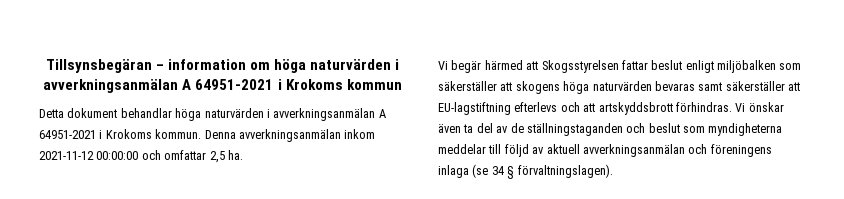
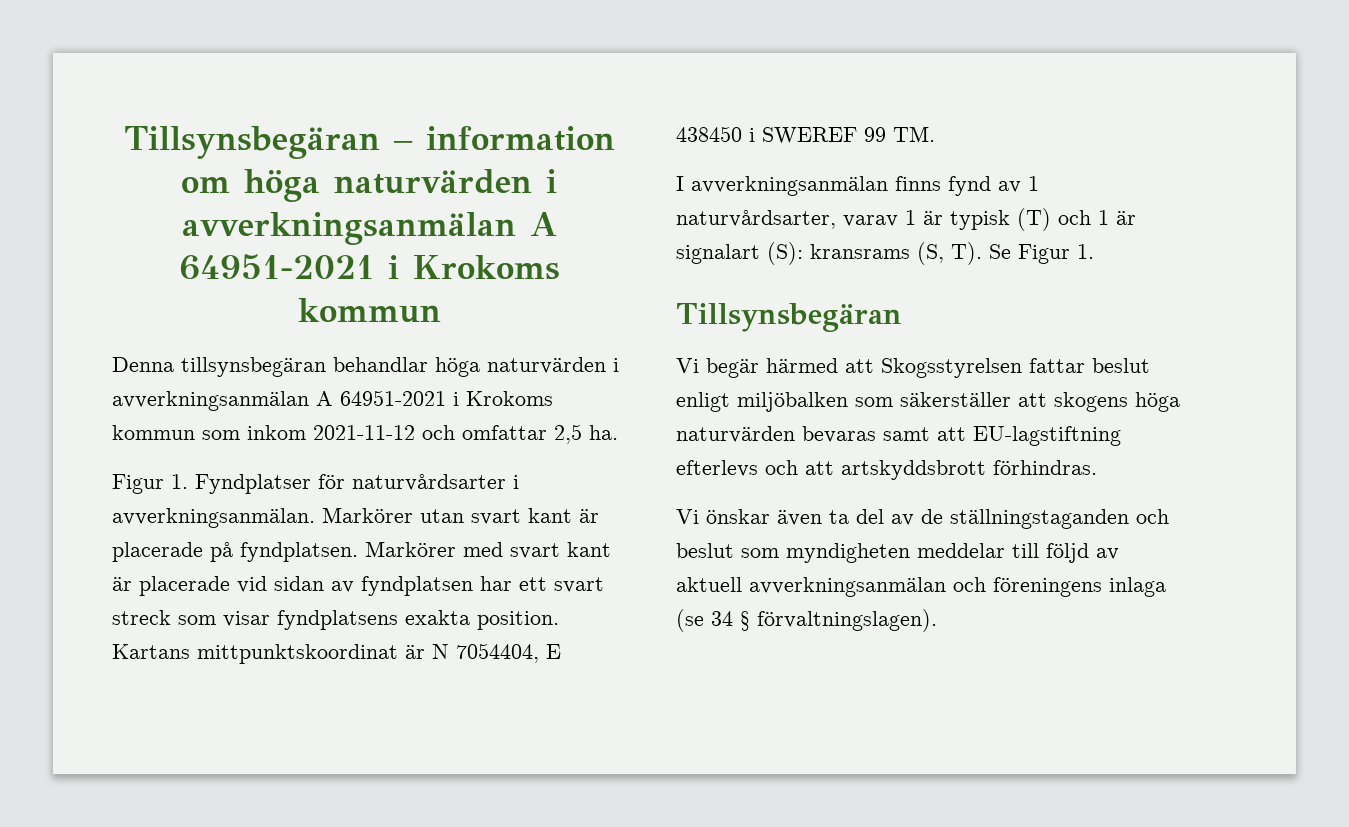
[39,108,118,118] Detta dokument -> [112,357,326,377] Denna tillsynsbegäran
[155,129,341,142] kommun. Denna avverkningsanmälan -> [112,425,240,440] kommun som
[96,151,139,160] 00:00:00 -> (415, 432) none
(243, 155) none -> [112,474,519,494] [112,507,599,528] [112,541,611,562] [112,576,604,596] [112,610,559,630] [112,643,561,664] [676,126,935,144] [676,176,1039,196] [676,208,1136,231] [676,242,1094,265] [676,303,902,332] // Figur 1. Fyndplatser för naturvårdsarter i avverkningsanmälan. Markörer utan svart kant är placerade på fyndplatsen. Markörer med svart kant är placerade vid sidan av fyndplatsen har ett svart streck som visar fyndplatsens exakta position. Kartans mittpunktskoordinat är N 7054404, E 438450 i SWEREF 99 TM. // I avverkningsanmälan finns fynd av 1 naturvårdsarter, varav 1 är typisk (T) och 1 är signalart (S): kransrams (S, T). Se Figur 1. // Tillsynsbegäran
[725,81,785,91] säkerställer -> (930, 434) none
(732, 107) none -> (1097, 467) //
[708,123,783,136] myndigheterna -> [786,543,910,563] myndigheten

